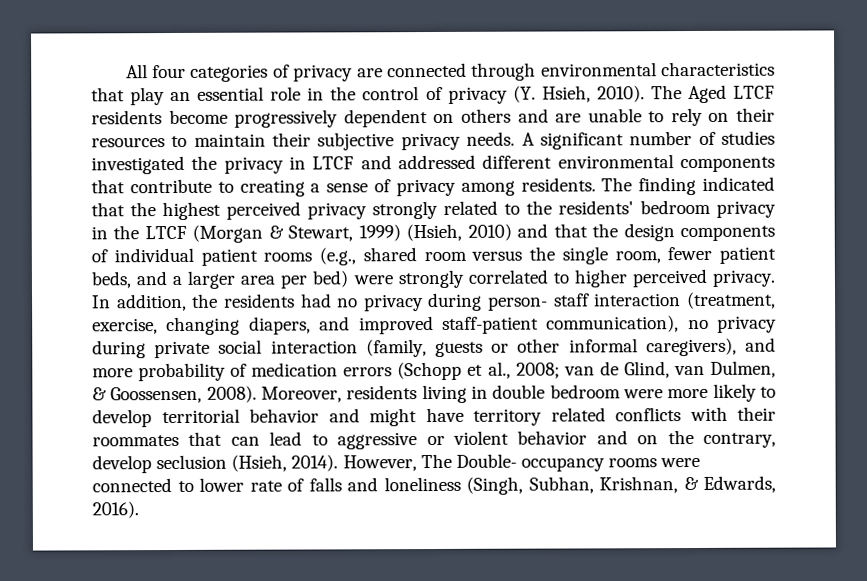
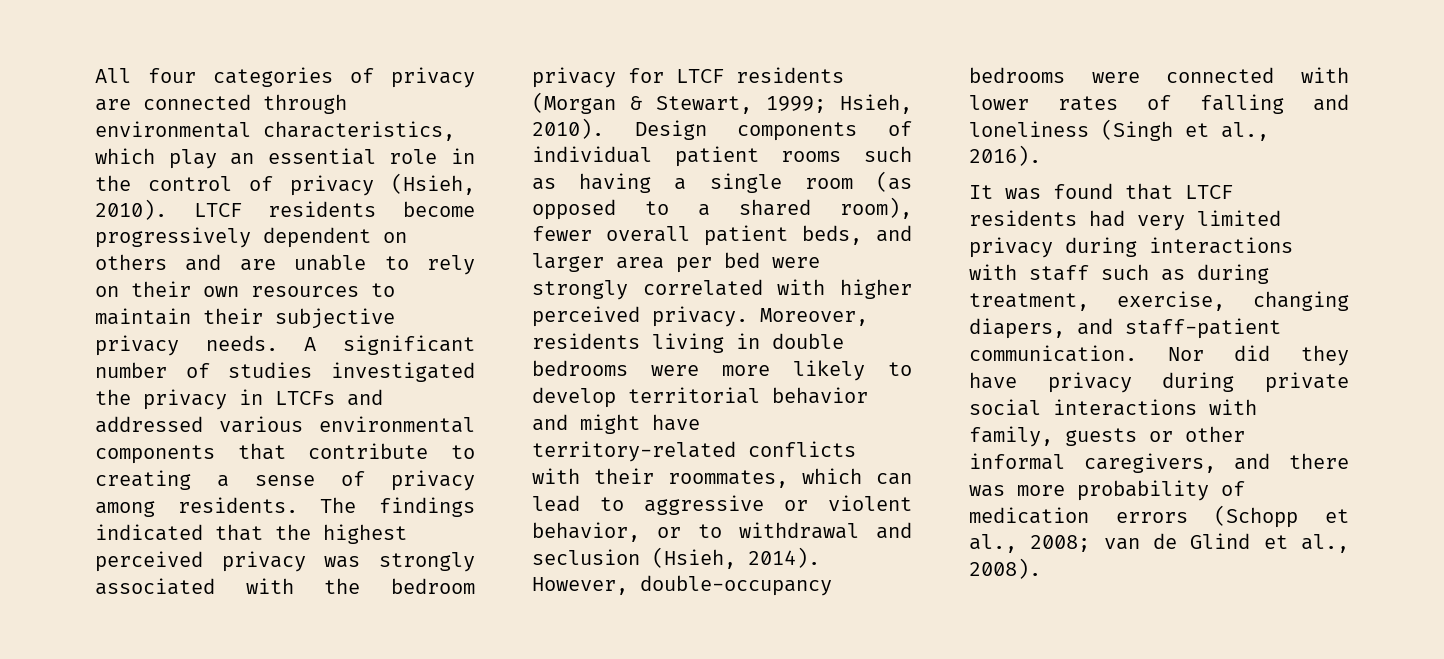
[661,61,775,77] [91,87,125,102] characteristics that -> [263,121,455,141] [95,148,155,164] characteristics, which
[512,84,727,104] (Y. Hsieh, 2010). The Aged -> [391,173,475,195] [95,199,167,220] (Hsieh, 2010).
(775, 114) none -> [203,286,239,297] own
[312,156,355,170] LTCF -> [275,391,335,405] LTCFs
[482,154,553,169] different -> [219,416,303,433] various
[638,176,697,196] finding -> [379,497,475,517] findings
[372,199,776,220] [91,223,675,243] strongly related to the residents' bedroom privacy in the LTCF (Morgan & Stewart, 1999) (Hsieh, 2010) and that the design -> [324,552,476,572] [95,578,475,595] [532,67,844,88] [532,92,912,114] [532,118,707,140] was strongly associated with the bedroom privacy for LTCF residents (Morgan & Stewart, 1999; Hsieh, 2010). Design
[319,246,713,266] (e.g., shared room versus the single room, fewer -> [864,146,912,162] [532,171,912,193] [532,197,912,220] [532,226,690,242] such as having a single room (as opposed to a shared room), fewer overall
[172,275,183,286] a -> (912, 233) none
[312,270,349,288] bed) -> [724,252,760,268] bed
[552,272,569,284] to -> [777,279,826,295] with
[92,291,776,312] [92,315,709,336] In addition, the residents had no privacy during person- staff interaction (treatment, exercise, changing diapers, and improved staff-patient communication), no -> [760,308,868,326] [532,333,844,353] [532,360,912,381] [532,387,868,408] [532,414,700,434] [532,441,856,462] [532,468,912,488] [532,495,912,515] [532,522,912,542] [532,547,820,569] [532,575,832,596] [969,67,1349,83] [969,94,1349,114] [969,119,1269,141] [969,145,1041,166] [969,183,1233,200] [969,210,1281,231] [969,237,1293,258] [969,264,1269,284] [969,291,1349,311] [969,318,1281,339] [969,345,1349,366] [969,372,1017,389] Moreover, residents living in double bedrooms were more likely to develop territorial behavior and might have territory-related conflicts with their roommates, which can lead to aggressive or violent behavior, or to withdrawal and seclusion (Hsieh, 2014). However, double-occupancy bedrooms were connected with lower rates of falling and loneliness (Singh et al., 2016). // It was found that LTCF residents had very limited privacy during interactions with staff such as during treatment, exercise, changing diapers, and staff-patient communication. Nor did they have
[270,339,427,358] interaction (family, -> [1053,399,1257,416] [969,426,1053,447] interactions with family,
[645,337,776,357] caregivers), and -> [1083,453,1349,473] [969,485,1005,497] caregivers, and there was
[623,360,777,379] [92,383,777,404] [92,406,776,428] [92,430,776,450] [92,453,701,474] [92,475,776,495] [92,501,139,519] Glind, van Dulmen, & Goossensen, 2008). Moreover, residents living in double bedroom were more likely to develop territorial behavior and might have territory related conflicts with their roommates that can lead to aggressive or violent behavior and on the contrary, develop seclusion (Hsieh, 2014). However, The Double- occupancy rooms were connected to lower rate of falls and loneliness (Singh, Subhan, Krishnan, & Edwards, 2016). -> [1190,533,1349,553] [969,558,1041,579] Glind et al., 2008).

